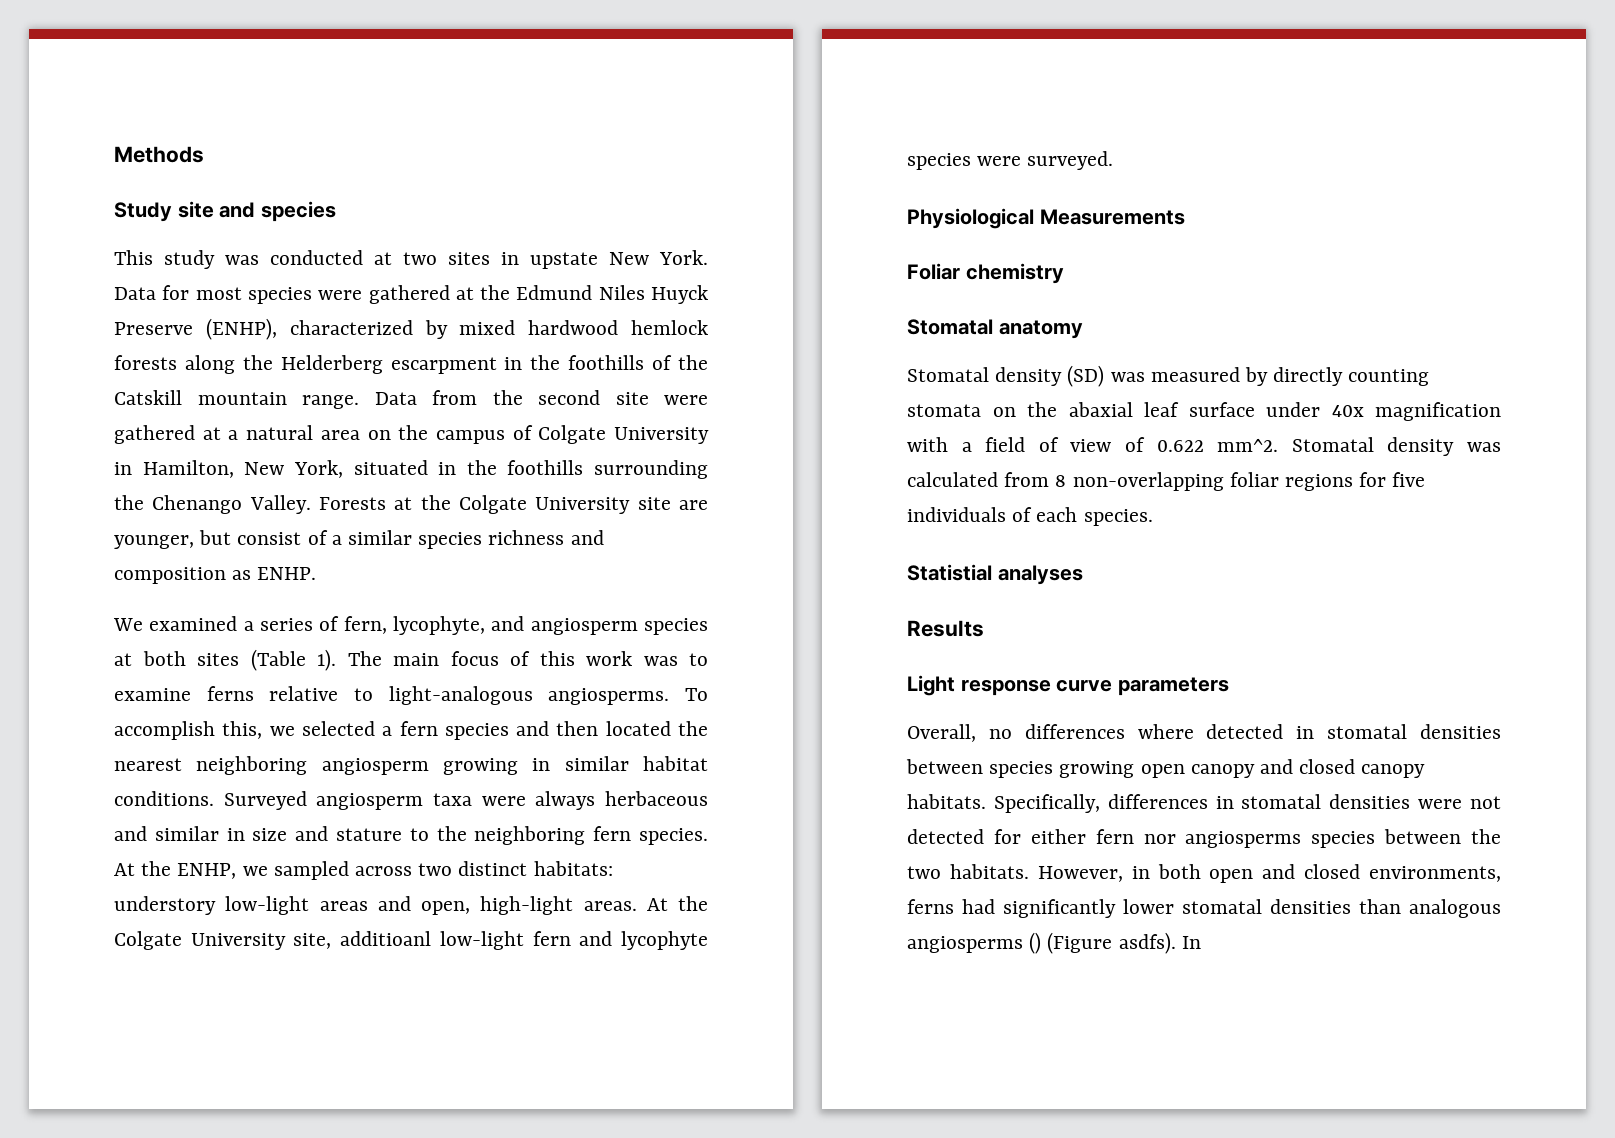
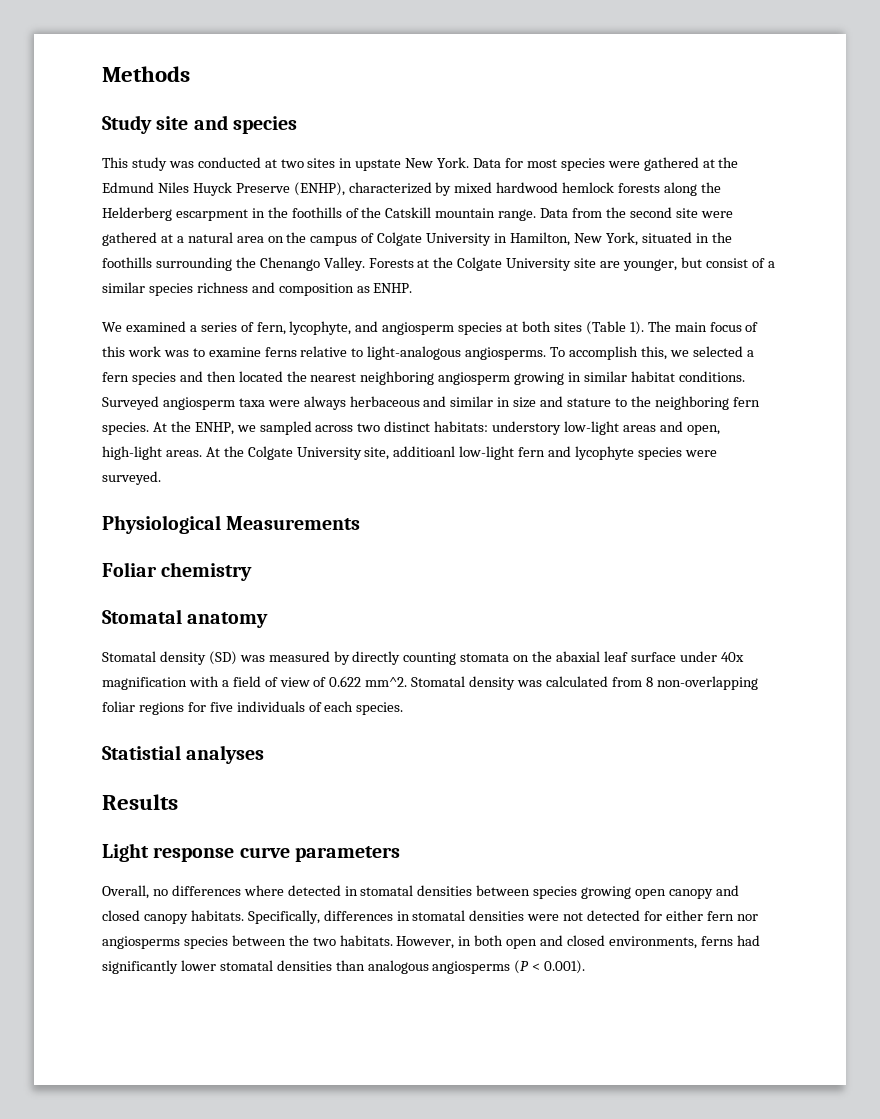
[1029,932,1201,954] () (Figure asdfs). In -> [514,960,586,974] (P < 0.001).

